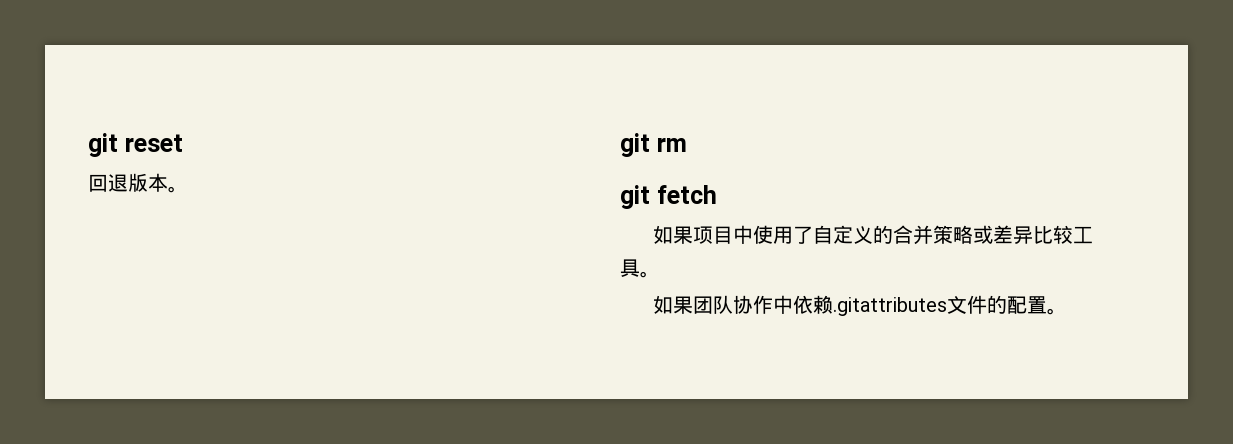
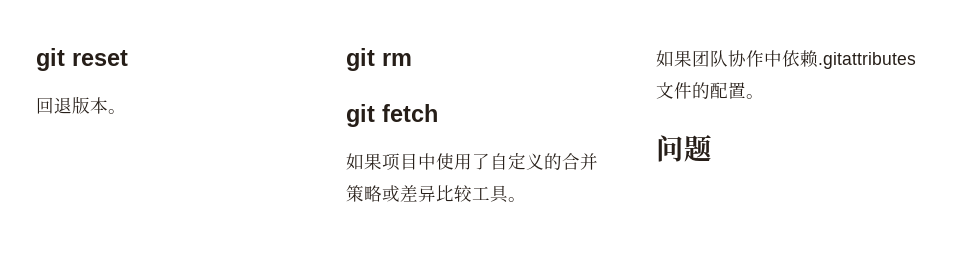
(1068, 311) none -> [656,134,712,162] // 问题

